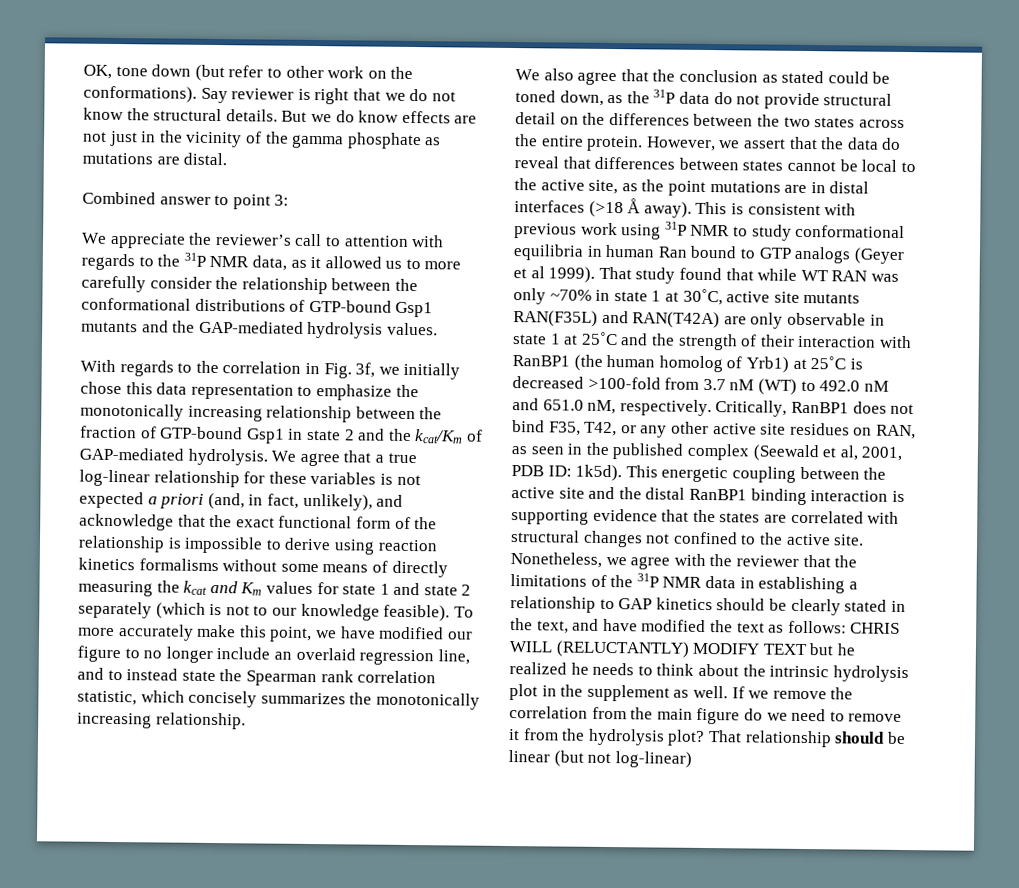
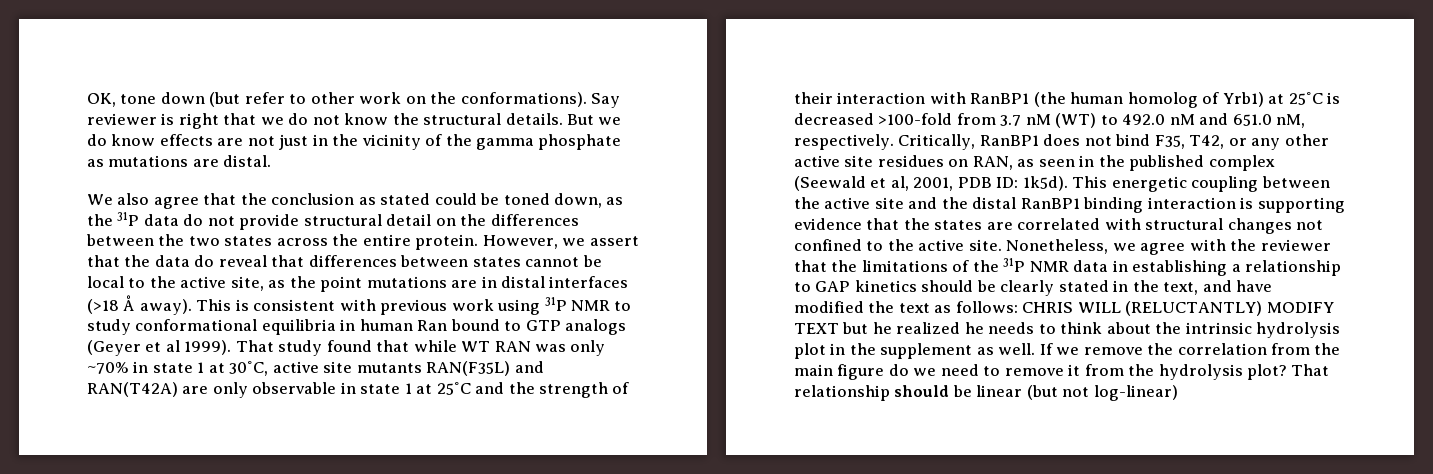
[82,191,290,210] [82,232,445,249] [81,252,462,271] [81,275,418,295] [81,297,434,318] [81,320,438,339] [80,359,461,380] [80,381,419,401] [80,403,443,423] [80,425,483,444] [79,447,417,467] [79,469,421,488] [79,491,404,511] [79,513,438,531] [78,535,438,555] [78,557,448,578] [78,580,472,597] [78,601,474,622] [78,624,473,643] [77,645,470,666] [77,667,437,687] [77,690,480,710] [77,712,246,730] // Combined answer to point 3: // We appreciate the reviewer’s call to attention with regards to the 31P NMR data, as it allowed us to more carefully consider the relationship between the conformational distributions of GTP-bound Gsp1 mutants and the GAP-mediated hydrolysis values. // With regards to the correlation in Fig. 3f, we initially chose this data representation to emphasize the monotonically increasing relationship between the fraction of GTP-bound Gsp1 in state 2 and the kcat/Km of GAP-mediated hydrolysis. We agree that a true log-linear relationship for these variables is not expected a priori (and, in fact, unlikely), and acknowledge that the exact functional form of the relationship is impossible to derive using reaction kinetics formalisms without some means of directly measuring the kcat and Km values for state 1 and state 2 separately (which is not to our knowledge feasible). To more accurately make this point, we have modified our figure to no longer include an overlaid regression line, and to instead state the Spearman rank correlation statistic, which concisely summarizes the monotonically increasing relationship. -> (272, 161) none

